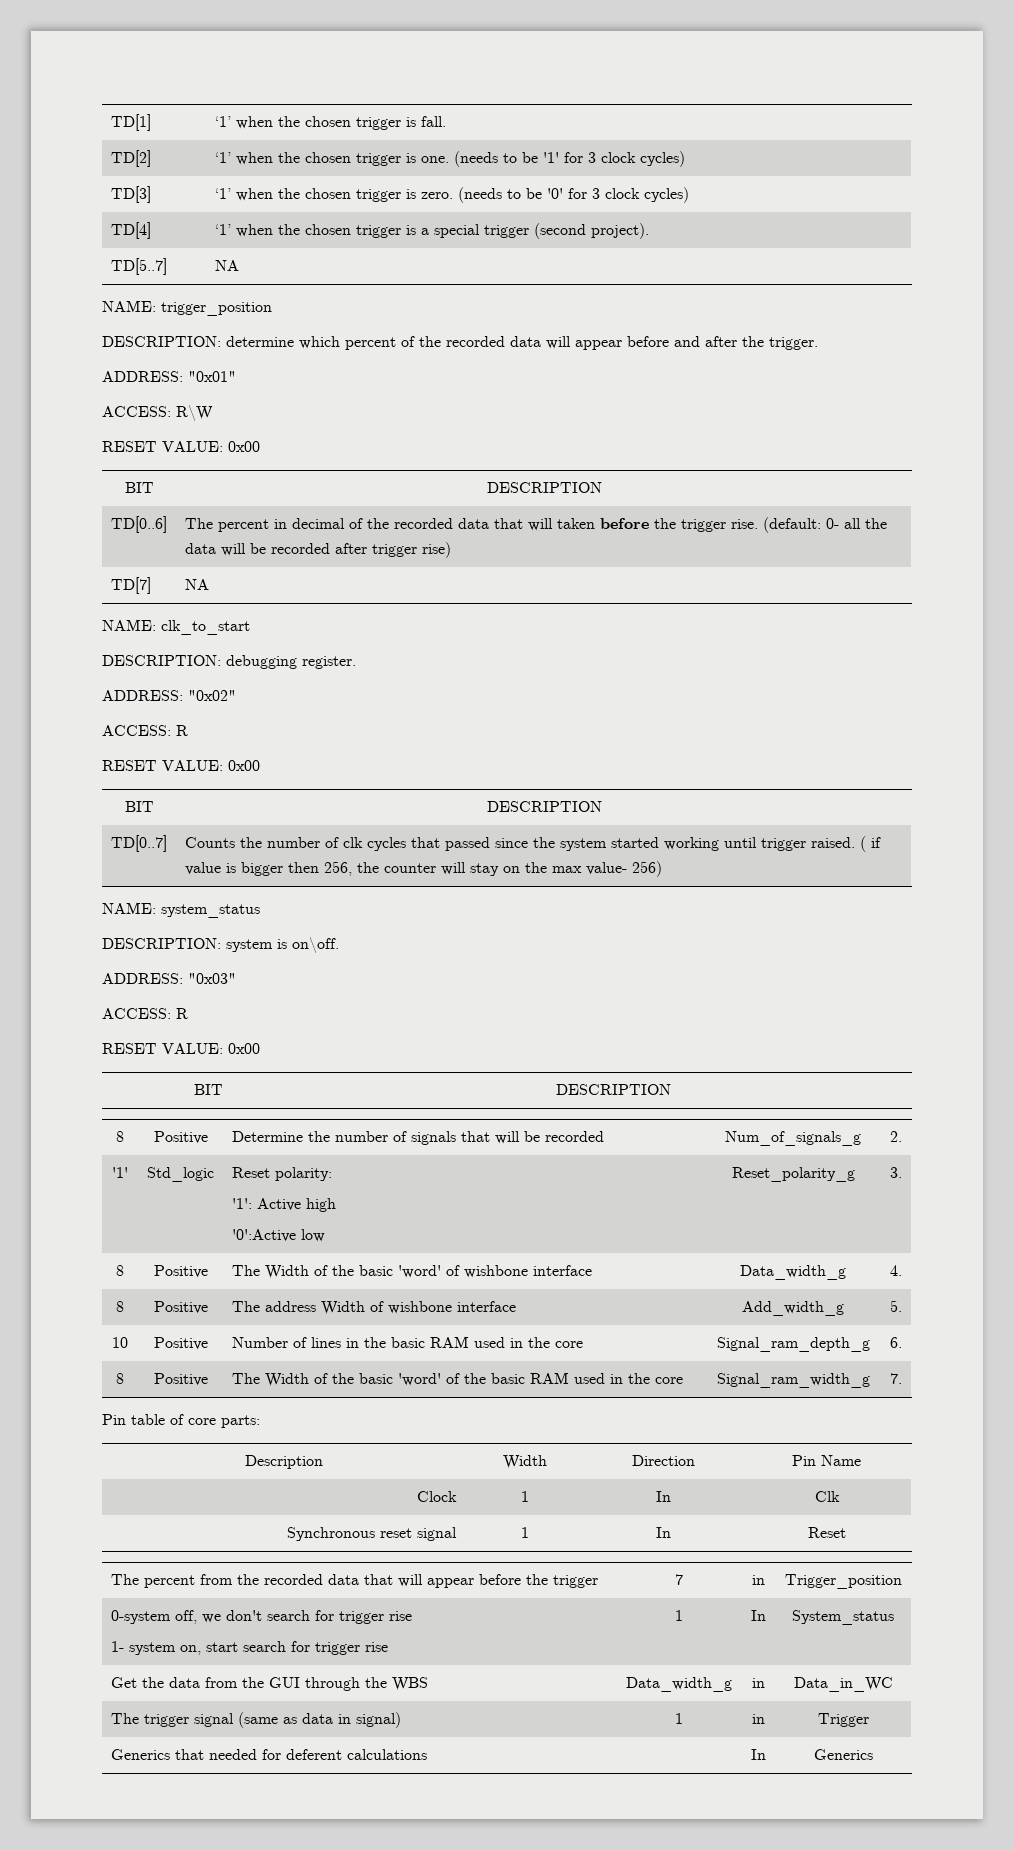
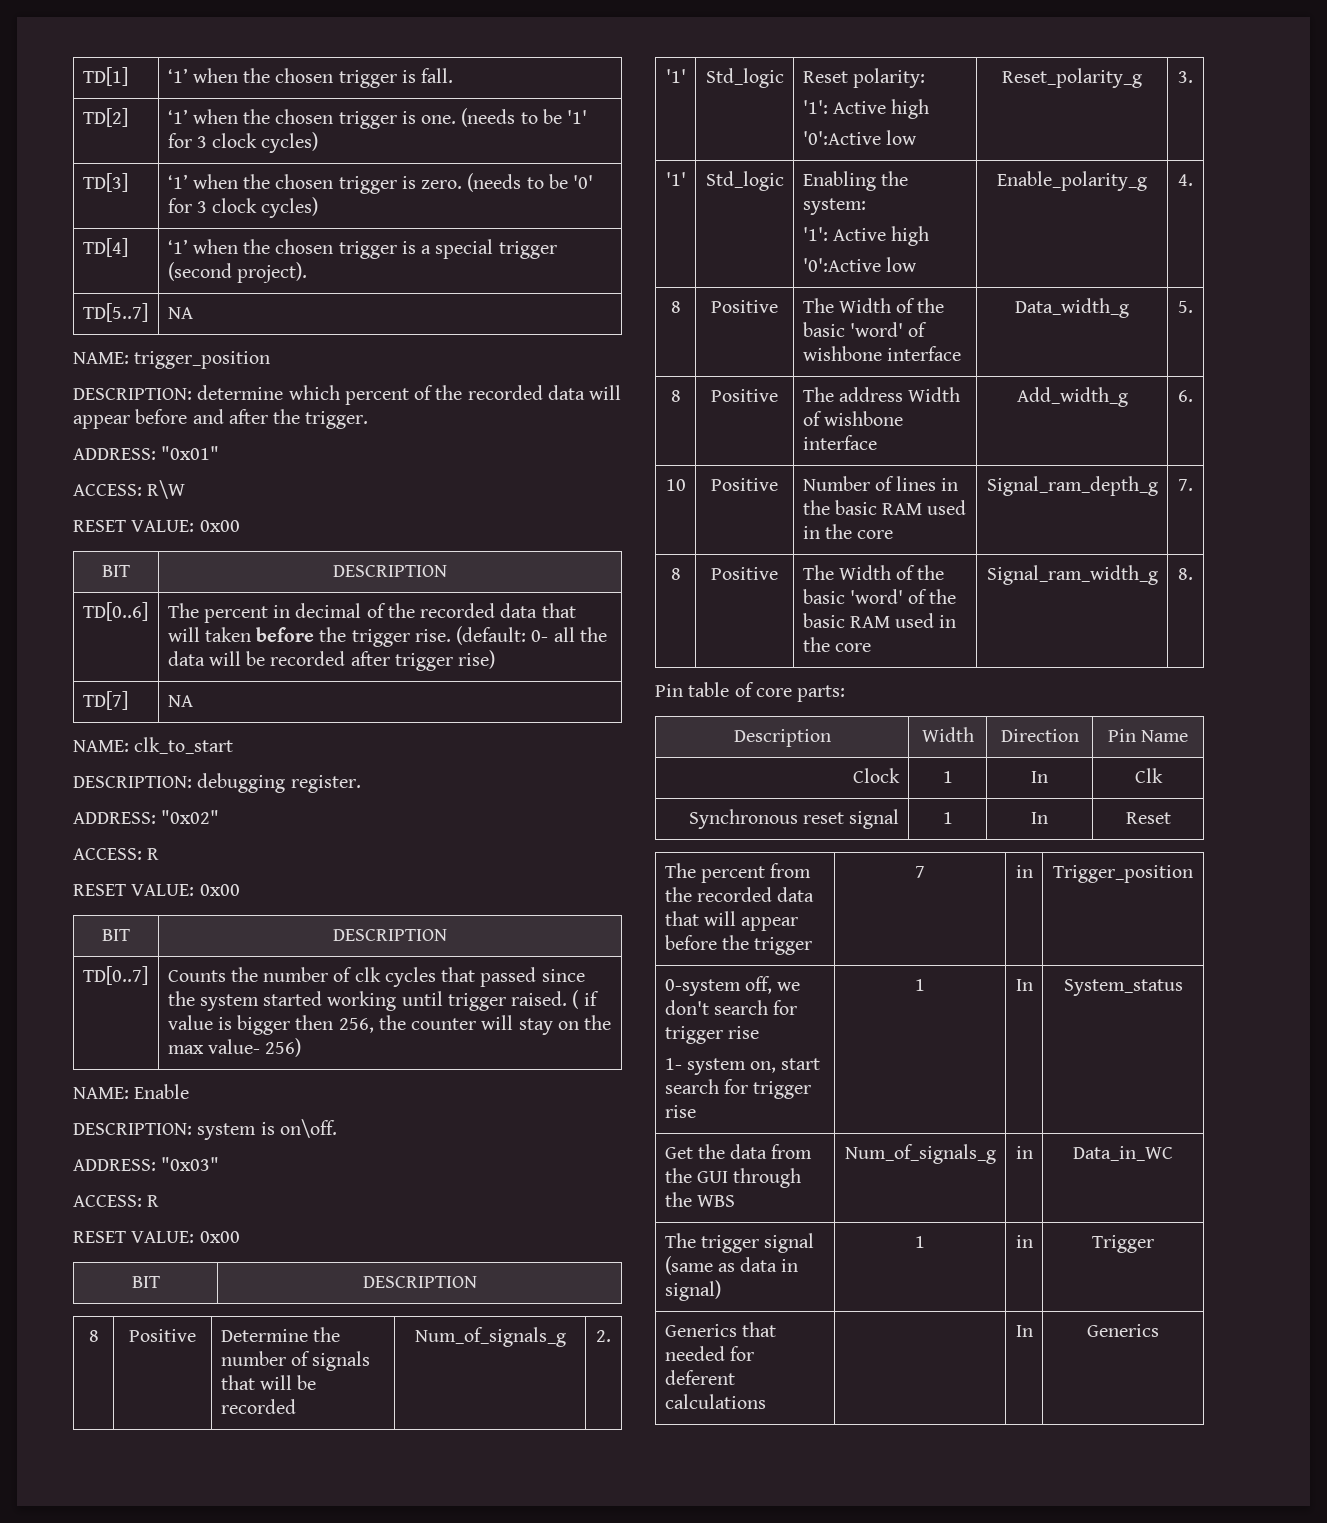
[161,904,260,918] system_status -> [134,1084,190,1099] Enable
(902, 1172) none -> [665,172,686,186] [705,171,784,191] [802,171,908,191] [802,198,866,215] [802,226,930,246] [802,257,917,272] [997,171,1147,191] [1178,174,1193,186] // '1' | Std_logic | Enabling the system: // '1': Active high // '0':Active low | Enable_polarity_g | 4.
[889,1265,902,1276] 4. -> [1178,301,1193,313] 5.
[889,1300,902,1312] 5. -> [1178,390,1193,402] 6.
[889,1337,902,1348] 6. -> [1178,479,1193,491] 7.
[889,1373,902,1384] 7. -> [1178,568,1193,580] 8.
[625,1677,732,1692] Data_width_g -> [844,1144,996,1164] Num_of_signals_g

